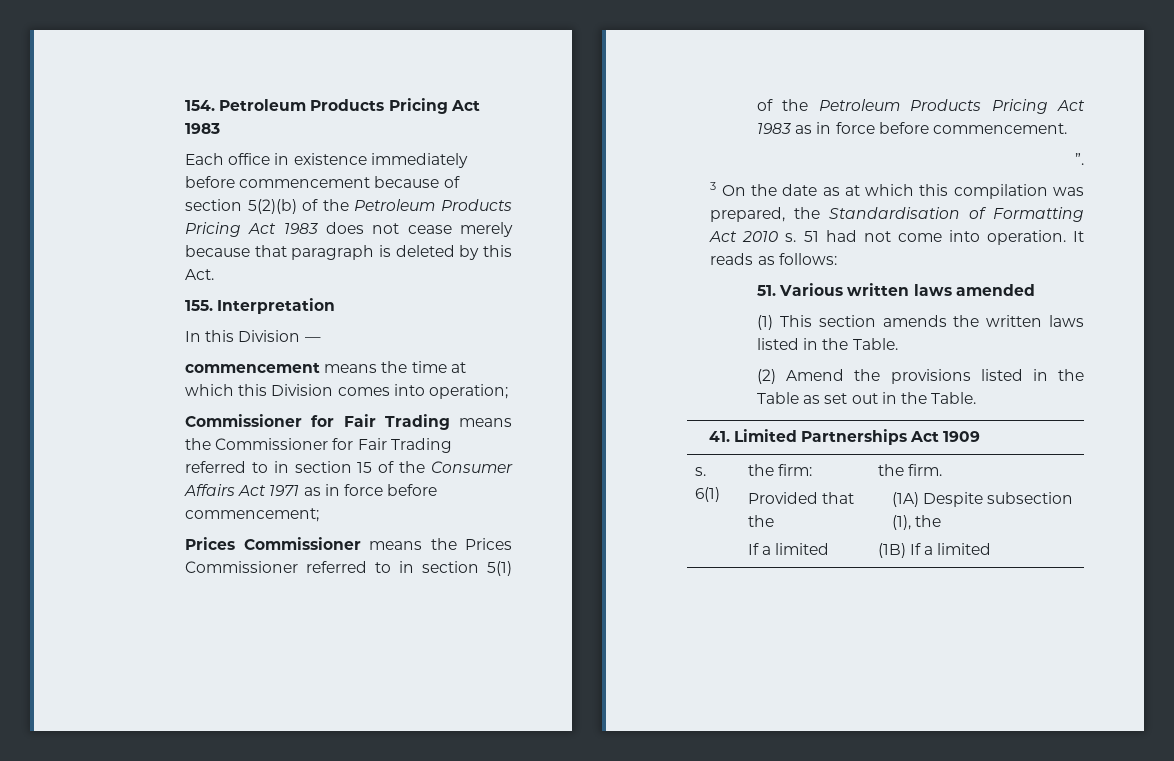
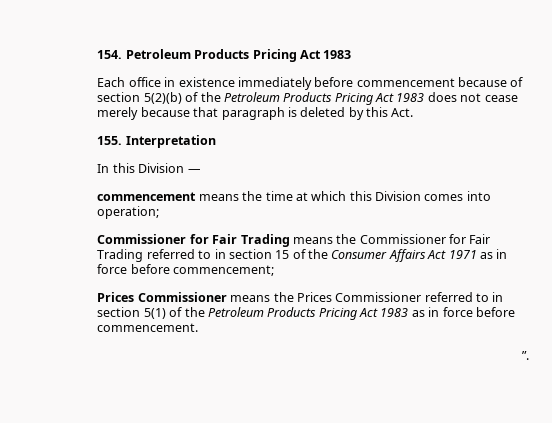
[710,182,1084,199] [710,207,1084,222] [709,230,1084,245] [710,253,837,265] [756,283,1035,296] [756,315,1084,330] [756,338,898,350] [756,369,1084,384] [756,392,977,404] [708,429,981,445] [694,467,706,476] [694,487,720,502] [747,464,812,476] [747,492,854,504] [747,515,774,527] [747,543,829,555] [877,464,942,476] [891,492,1073,507] [891,515,941,530] [877,543,992,558] // 3 On the date as at which this compilation was prepared, the Standardisation of Formatting Act 2010 s. 51 had not come into operation. It reads as follows: // 51. Various written laws amended // (1) This section amends the written laws listed in the Table. // (2) Amend the provisions listed in the Table as set out in the Table. // 41. Limited Partnerships Act 1909 // s. 6(1) | the firm: // Provided that the // If a limited | the firm. // (1A) Despite subsection (1), the // (1B) If a limited -> (529, 355) none

